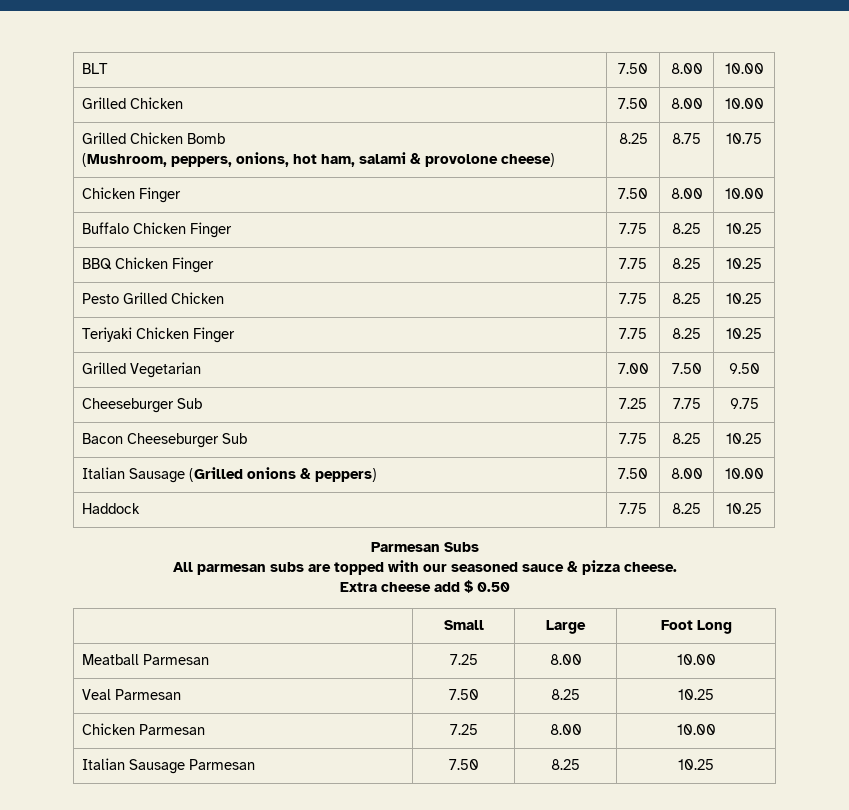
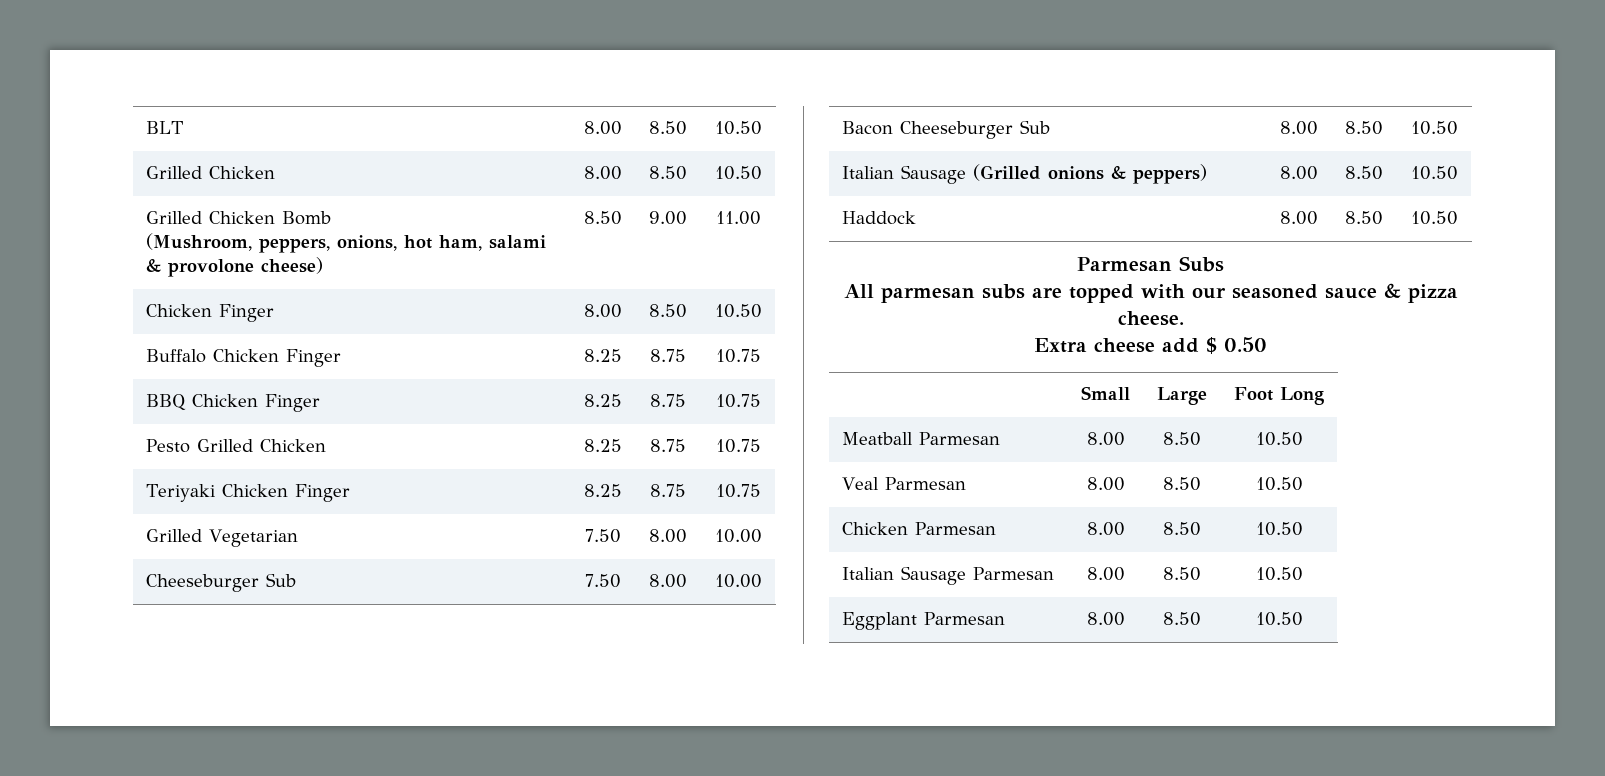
[618,63,648,74] [670,63,703,74] [724,63,764,74] [81,97,183,109] [618,98,648,109] [670,98,703,109] [724,98,764,109] | 7.50 | 8.00 | 10.00 // Grilled Chicken | 7.50 | 8.00 | 10.00 -> [584,121,622,135] [649,121,687,135] [714,121,762,135] [146,166,276,179] [584,166,622,180] [649,166,687,180] [714,166,762,180] | 8.00 | 8.50 | 10.50 // Grilled Chicken | 8.00 | 8.50 | 10.50
[618,133,648,144] [672,133,701,144] [726,133,762,144] [81,187,181,203] [618,188,648,199] [670,188,703,199] [724,188,764,199] [81,222,232,238] [619,223,647,234] [672,223,701,234] [726,223,762,234] [81,257,214,273] [619,258,647,269] [672,258,701,269] [726,258,762,269] [81,292,224,304] [619,293,647,304] [672,293,701,304] [726,293,762,304] [81,327,235,343] [619,328,647,339] [672,328,701,339] [726,328,762,339] [81,362,201,378] [617,363,649,374] [671,363,702,374] [728,363,760,374] [81,398,202,413] [619,398,647,409] [672,398,701,409] [729,398,759,409] | 8.25 | 8.75 | 10.75 // Chicken Finger | 7.50 | 8.00 | 10.00 // Buffalo Chicken Finger | 7.75 | 8.25 | 10.25 // BBQ Chicken Finger | 7.75 | 8.25 | 10.25 // Pesto Grilled Chicken | 7.75 | 8.25 | 10.25 // Teriyaki Chicken Finger | 7.75 | 8.25 | 10.25 // Grilled Vegetarian | 7.00 | 7.50 | 9.50 // Cheeseburger Sub | 7.25 | 7.75 | 9.75 -> [584,211,622,225] [649,211,687,225] [715,211,761,225] [146,304,275,322] [584,304,622,318] [649,304,687,318] [714,304,762,318] [146,349,342,367] [584,349,622,362] [650,349,686,362] [715,349,761,363] [146,394,321,412] [584,394,622,407] [650,394,686,407] [715,394,761,408] [146,439,327,453] [584,439,622,452] [650,439,686,452] [715,439,761,453] [146,484,351,502] [584,484,622,497] [650,484,686,497] [715,484,761,498] [146,529,299,547] [585,529,621,543] [649,529,687,543] [714,529,762,543] [146,573,297,592] [585,574,621,588] [649,574,687,588] [714,574,762,588] | 8.50 | 9.00 | 11.00 // Chicken Finger | 8.00 | 8.50 | 10.50 // Buffalo Chicken Finger | 8.25 | 8.75 | 10.75 // BBQ Chicken Finger | 8.25 | 8.75 | 10.75 // Pesto Grilled Chicken | 8.25 | 8.75 | 10.75 // Teriyaki Chicken Finger | 8.25 | 8.75 | 10.75 // Grilled Vegetarian | 7.50 | 8.00 | 10.00 // Cheeseburger Sub | 7.50 | 8.00 | 10.00
[619,433,647,444] [672,433,701,444] [726,433,762,444] 7.75 | 8.25 | 10.25 -> [1280,121,1318,135] [1345,121,1383,135] [1410,121,1458,135] 8.00 | 8.50 | 10.50
[618,468,648,479] [670,468,703,479] [724,468,764,479] [81,503,140,514] [619,503,647,514] [672,503,701,514] [726,503,762,514] 7.50 | 8.00 | 10.00 // Haddock | 7.75 | 8.25 | 10.25 -> [1280,166,1318,180] [1345,166,1383,180] [1410,166,1458,180] [842,211,917,225] [1280,211,1318,225] [1345,211,1383,225] [1410,211,1458,225] 8.00 | 8.50 | 10.50 // Haddock | 8.00 | 8.50 | 10.50
[449,654,478,665] [549,654,582,665] [676,654,716,665] | 7.25 | 8.00 | 10.00 -> [1086,432,1125,446] [1163,432,1201,446] [1255,432,1303,446] | 8.00 | 8.50 | 10.50
[448,689,479,700] [551,689,580,700] [678,689,714,700] 7.50 | 8.25 | 10.25 -> [1086,477,1125,491] [1163,477,1201,491] [1255,477,1303,491] 8.00 | 8.50 | 10.50
[449,724,478,735] [549,724,582,735] [676,724,716,735] | 7.25 | 8.00 | 10.00 -> [1086,522,1125,536] [1163,522,1201,536] [1255,522,1303,536] | 8.00 | 8.50 | 10.50
[448,759,479,770] [551,759,580,770] [678,759,714,770] 7.50 | 8.25 | 10.25 -> [1086,567,1125,581] [1163,567,1201,581] [1255,567,1303,581] [842,612,1006,630] [1086,612,1125,626] [1163,612,1201,626] [1255,612,1303,626] 8.00 | 8.50 | 10.50 // Eggplant Parmesan | 8.00 | 8.50 | 10.50

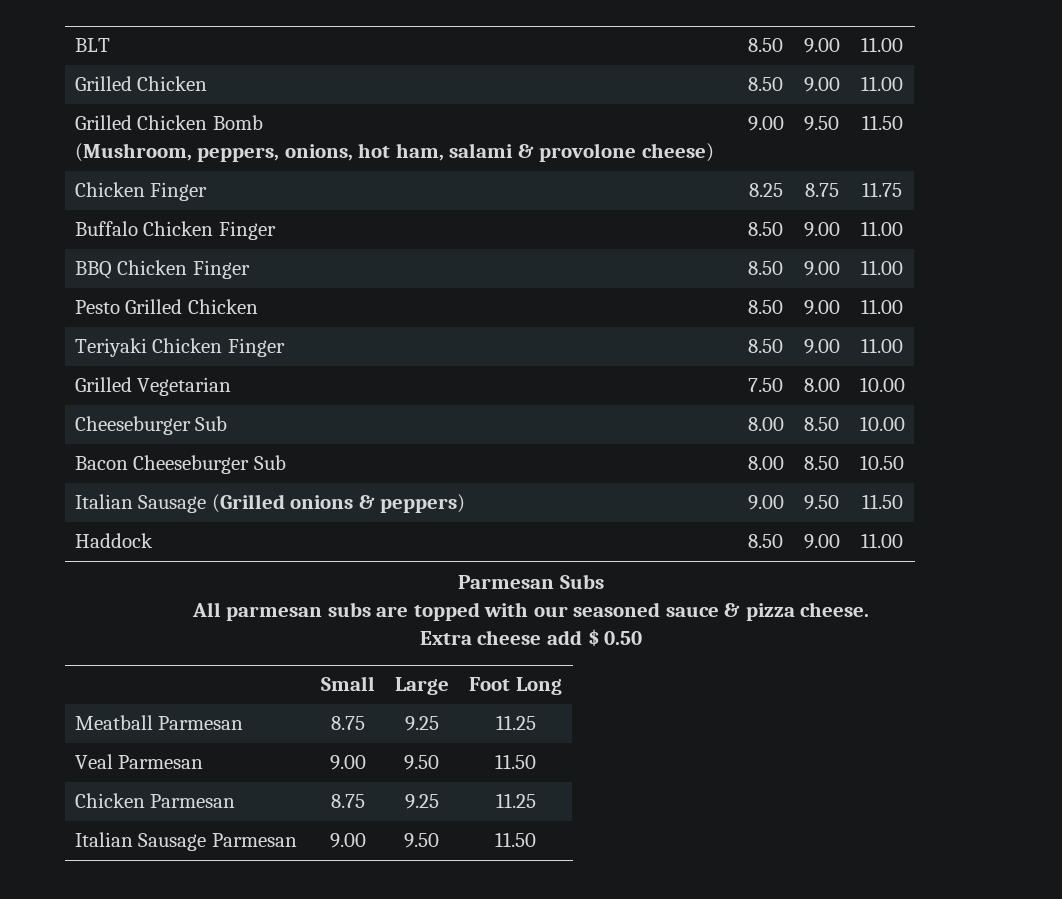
[584,121,622,135] [649,121,687,135] [714,121,762,135] [146,166,276,179] [584,166,622,180] [649,166,687,180] [714,166,762,180] | 8.00 | 8.50 | 10.50 // Grilled Chicken | 8.00 | 8.50 | 10.50 -> [748,38,783,52] [803,38,840,53] [861,37,903,52] [74,76,208,91] [748,77,783,91] [803,77,840,92] [861,76,903,91] | 8.50 | 9.00 | 11.00 // Grilled Chicken | 8.50 | 9.00 | 11.00
[584,211,622,225] [649,211,687,225] [715,211,761,225] [146,304,275,322] [584,304,622,318] [649,304,687,318] [714,304,762,318] [146,349,342,367] [584,349,622,362] [650,349,686,362] [715,349,761,363] | 8.50 | 9.00 | 11.00 // Chicken Finger | 8.00 | 8.50 | 10.50 // Buffalo Chicken Finger | 8.25 | 8.75 | 10.75 -> [747,116,784,131] [804,116,839,131] [861,115,903,130] [74,182,208,201] [748,183,783,197] [804,183,839,197] [862,182,902,197] [74,221,276,240] [748,222,783,236] [803,222,840,237] [861,221,903,236] | 9.00 | 9.50 | 11.50 // Chicken Finger | 8.25 | 8.75 | 11.75 // Buffalo Chicken Finger | 8.50 | 9.00 | 11.00
[584,394,622,407] [650,394,686,407] [715,394,761,408] 8.25 | 8.75 | 10.75 -> [748,261,783,275] [803,261,840,276] [861,260,903,275] 8.50 | 9.00 | 11.00
[584,439,622,452] [650,439,686,452] [715,439,761,453] 8.25 | 8.75 | 10.75 -> [748,300,783,314] [803,300,840,315] [861,299,903,314] 8.50 | 9.00 | 11.00
[584,484,622,497] [650,484,686,497] [715,484,761,498] 8.25 | 8.75 | 10.75 -> [748,339,783,353] [803,339,840,354] [861,338,903,353] 8.50 | 9.00 | 11.00
[585,574,621,588] [649,574,687,588] 7.50 | 8.00 -> [747,417,784,431] [804,417,839,431] 8.00 | 8.50
[1280,166,1318,180] [1345,166,1383,180] [1410,166,1458,180] [842,211,917,225] [1280,211,1318,225] [1345,211,1383,225] [1410,211,1458,225] 8.00 | 8.50 | 10.50 // Haddock | 8.00 | 8.50 | 10.50 -> [747,495,784,510] [804,495,839,510] [861,494,903,509] [74,533,153,548] [748,534,783,548] [803,534,840,549] [861,533,903,548] 9.00 | 9.50 | 11.50 // Haddock | 8.50 | 9.00 | 11.00
[1086,432,1125,446] [1163,432,1201,446] [1255,432,1303,446] 8.00 | 8.50 | 10.50 -> [330,716,365,730] [404,716,439,731] [495,715,536,730] 8.75 | 9.25 | 11.25
[1086,477,1125,491] [1163,477,1201,491] [1255,477,1303,491] 8.00 | 8.50 | 10.50 -> [329,755,366,770] [404,755,439,770] [495,754,536,769] 9.00 | 9.50 | 11.50
[1086,522,1125,536] [1163,522,1201,536] [1255,522,1303,536] 8.00 | 8.50 | 10.50 -> [330,794,365,808] [404,794,439,809] [495,793,536,808] 8.75 | 9.25 | 11.25
[1086,567,1125,581] [1163,567,1201,581] [1255,567,1303,581] [842,612,1006,630] [1086,612,1125,626] [1163,612,1201,626] [1255,612,1303,626] 8.00 | 8.50 | 10.50 // Eggplant Parmesan | 8.00 | 8.50 | 10.50 -> [329,833,366,848] [404,833,439,848] [495,832,536,847] 9.00 | 9.50 | 11.50

